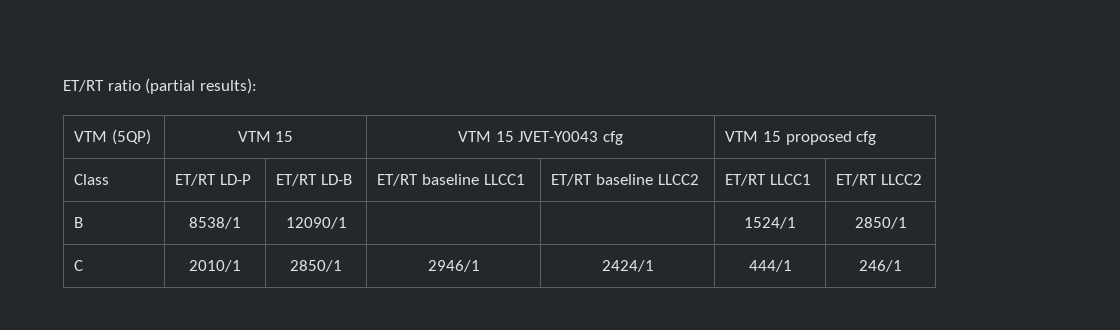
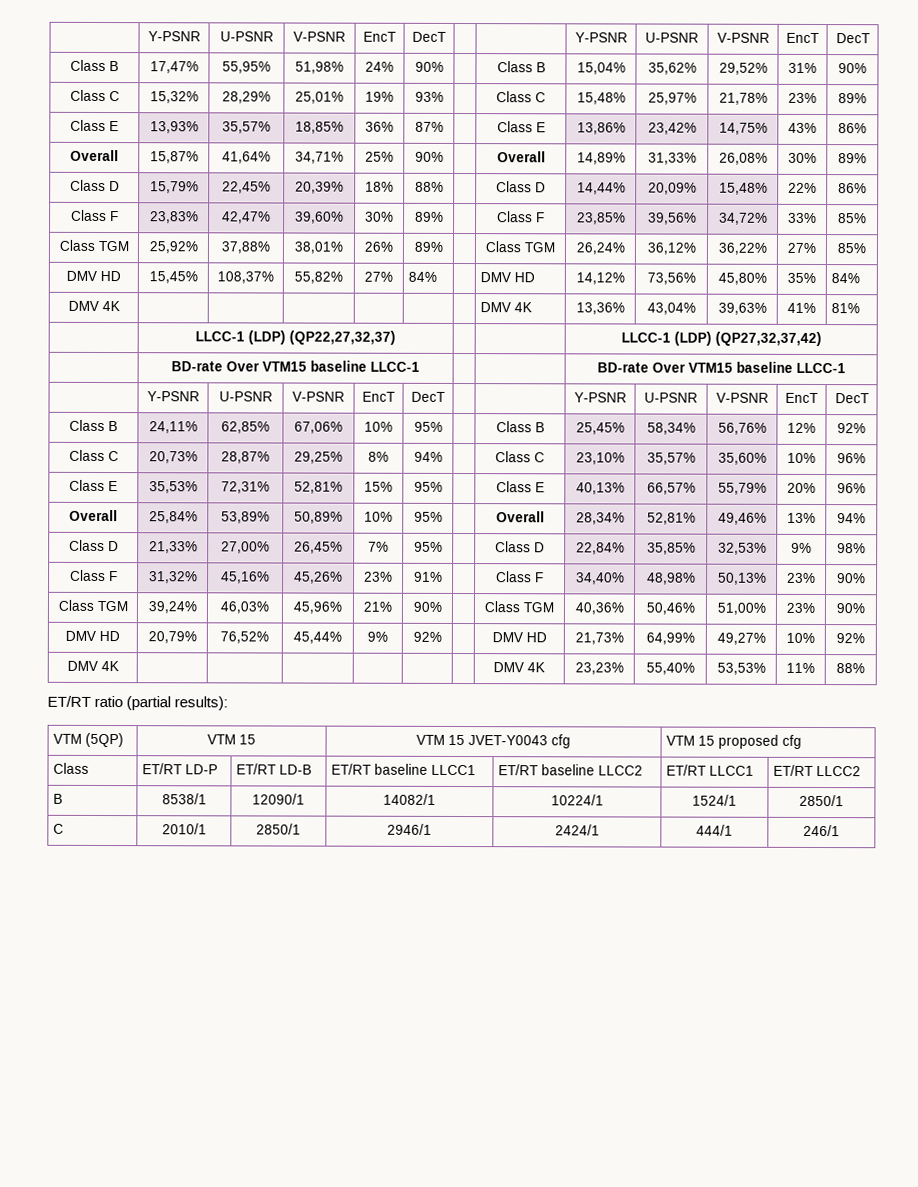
(63, 86) none -> [147,31,201,42] [219,31,274,42] [293,31,346,42] [363,31,396,42] [412,31,446,42] [574,32,628,43] [645,32,699,43] [716,32,770,43] [786,32,819,44] [835,33,870,44] [70,59,119,72] [149,61,199,74] [222,61,271,74] [295,61,344,74] [365,61,394,72] [414,61,444,72] [496,61,546,73] [576,62,626,75] [647,62,697,75] [718,62,768,75] [788,62,817,73] [838,63,867,74] [69,89,120,102] [149,91,199,104] [222,91,271,104] [295,91,344,104] [365,91,394,102] [414,91,444,102] [496,91,546,103] [576,92,626,105] [647,92,697,105] [718,92,768,105] [788,92,817,103] [838,93,867,104] [70,119,119,132] [149,121,199,134] [222,121,271,134] [295,121,344,134] [365,121,394,132] [414,121,444,132] [496,121,546,133] [576,122,626,135] [647,122,697,135] [718,122,768,135] [788,122,817,133] [838,123,867,134] [70,149,119,162] [149,151,199,164] [222,151,271,164] [295,151,344,164] [365,151,394,162] [414,151,444,162] [496,151,546,163] [576,152,626,165] [647,152,697,165] [718,152,768,165] [788,152,817,163] [838,153,867,164] [69,179,120,192] [149,181,199,194] [222,181,271,194] [295,181,344,194] [365,181,394,192] [414,181,444,192] [496,181,546,193] [576,182,626,195] [647,182,697,195] [718,182,768,195] [788,182,817,193] [838,183,867,194] [70,209,119,222] [149,211,199,224] [222,211,271,224] [295,211,344,224] [365,211,394,222] [414,211,444,222] [497,211,545,223] [576,212,626,225] [647,212,697,225] [718,212,768,225] [788,212,817,223] [838,213,867,224] [58,239,129,252] [148,241,198,254] [221,241,270,254] [294,241,343,254] [364,241,393,252] [413,241,443,252] [485,241,555,253] [575,242,625,255] [646,242,696,255] [717,242,767,255] [787,242,816,253] [837,243,866,254] [66,270,121,282] [148,271,198,284] [217,271,274,284] [294,271,343,284] [364,271,393,282] [408,271,438,282] [480,272,536,283] [575,272,625,285] [646,272,696,285] [717,272,767,285] [787,272,816,283] [831,273,861,284] [67,300,120,312] [480,302,533,313] [575,302,625,315] [646,302,696,315] [717,302,767,315] [787,302,816,313] [831,303,861,314] [195,330,396,345] [620,331,822,347] [171,360,420,372] [596,361,846,374] [146,391,200,402] [218,391,273,402] [292,391,345,402] [362,391,395,402] [411,391,445,402] [573,392,627,403] [644,392,698,403] [715,392,769,403] [785,392,818,404] [834,393,869,404] [69,419,118,432] [148,421,198,434] [221,421,270,434] [294,421,343,434] [364,421,393,432] [413,421,443,432] [495,421,545,433] [575,422,625,435] [646,422,696,435] [717,422,767,435] [787,422,816,433] [837,423,866,434] [68,449,119,462] [148,451,198,464] [221,451,270,464] [294,451,343,464] [368,451,389,462] [413,451,443,462] [495,451,545,463] [575,452,625,465] [646,452,696,465] [717,452,767,465] [787,452,816,463] [837,453,866,464] [69,479,118,492] [148,481,198,494] [221,481,270,494] [294,481,343,494] [364,481,393,492] [413,481,443,492] [495,481,545,493] [575,482,625,495] [646,482,696,495] [717,482,767,495] [787,482,816,493] [837,483,866,494] [69,509,118,522] [148,511,198,524] [221,511,270,524] [294,511,343,524] [364,511,393,522] [413,511,443,522] [495,511,545,523] [575,512,625,525] [646,512,696,525] [717,512,767,525] [787,512,816,523] [837,513,866,524] [68,539,119,552] [148,541,198,554] [221,541,270,554] [294,541,343,554] [368,541,389,552] [413,541,443,552] [495,541,545,553] [575,542,625,555] [646,542,696,555] [717,542,767,555] [791,542,812,553] [837,543,866,554] [69,569,118,582] [148,571,198,584] [221,571,270,584] [294,571,343,584] [364,571,393,582] [413,571,443,582] [496,571,544,583] [575,572,625,585] [646,572,696,585] [717,572,767,585] [787,572,816,583] [837,573,866,584] [57,599,128,612] [147,601,197,614] [220,601,269,614] [293,601,342,614] [363,601,392,612] [412,601,442,612] [484,601,554,613] [574,602,624,615] [645,602,695,615] [716,602,766,615] [786,602,815,613] [836,603,865,614] [65,630,120,642] [147,631,197,644] [220,631,269,644] [293,631,342,644] [367,631,388,642] [412,631,442,642] [491,632,547,643] [574,632,624,645] [645,632,695,645] [716,632,766,645] [786,632,815,643] [836,633,865,644] [66,660,119,672] [493,662,545,673] [574,662,624,675] [645,662,695,675] [716,662,766,675] [786,662,815,673] [836,663,865,674] | Y-PSNR | U-PSNR | V-PSNR | EncT | DecT | | | Y-PSNR | U-PSNR | V-PSNR | EncT | DecT // Class B | 17,47% | 55,95% | 51,98% | 24% | 90% | | Class B | 15,04% | 35,62% | 29,52% | 31% | 90% // Class C | 15,32% | 28,29% | 25,01% | 19% | 93% | | Class C | 15,48% | 25,97% | 21,78% | 23% | 89% // Class E | 13,93% | 35,57% | 18,85% | 36% | 87% | | Class E | 13,86% | 23,42% | 14,75% | 43% | 86% // Overall | 15,87% | 41,64% | 34,71% | 25% | 90% | | Overall | 14,89% | 31,33% | 26,08% | 30% | 89% // Class D | 15,79% | 22,45% | 20,39% | 18% | 88% | | Class D | 14,44% | 20,09% | 15,48% | 22% | 86% // Class F | 23,83% | 42,47% | 39,60% | 30% | 89% | | Class F | 23,85% | 39,56% | 34,72% | 33% | 85% // Class TGM | 25,92% | 37,88% | 38,01% | 26% | 89% | | Class TGM | 26,24% | 36,12% | 36,22% | 27% | 85% // DMV HD | 15,45% | 108,37% | 55,82% | 27% | 84% | | DMV HD | 14,12% | 73,56% | 45,80% | 35% | 84% // DMV 4K | | | | | | | DMV 4K | 13,36% | 43,04% | 39,63% | 41% | 81% // | LLCC-1 (LDP) (QP22,27,32,37) | | | LLCC-1 (LDP) (QP27,32,37,42) // | BD-rate Over VTM15 baseline LLCC-1 | | | BD-rate Over VTM15 baseline LLCC-1 // | Y-PSNR | U-PSNR | V-PSNR | EncT | DecT | | | Y-PSNR | U-PSNR | V-PSNR | EncT | DecT // Class B | 24,11% | 62,85% | 67,06% | 10% | 95% | | Class B | 25,45% | 58,34% | 56,76% | 12% | 92% // Class C | 20,73% | 28,87% | 29,25% | 8% | 94% | | Class C | 23,10% | 35,57% | 35,60% | 10% | 96% // Class E | 35,53% | 72,31% | 52,81% | 15% | 95% | | Class E | 40,13% | 66,57% | 55,79% | 20% | 96% // Overall | 25,84% | 53,89% | 50,89% | 10% | 95% | | Overall | 28,34% | 52,81% | 49,46% | 13% | 94% // Class D | 21,33% | 27,00% | 26,45% | 7% | 95% | | Class D | 22,84% | 35,85% | 32,53% | 9% | 98% // Class F | 31,32% | 45,16% | 45,26% | 23% | 91% | | Class F | 34,40% | 48,98% | 50,13% | 23% | 90% // Class TGM | 39,24% | 46,03% | 45,96% | 21% | 90% | | Class TGM | 40,36% | 50,46% | 51,00% | 23% | 90% // DMV HD | 20,79% | 76,52% | 45,44% | 9% | 92% | | DMV HD | 21,73% | 64,99% | 49,27% | 10% | 92% // DMV 4K | | | | | | | DMV 4K | 23,23% | 55,40% | 53,53% | 11% | 88% //
(347, 223) | -> [383,793,436,805] [550,794,604,806] 14082/1 | 10224/1

